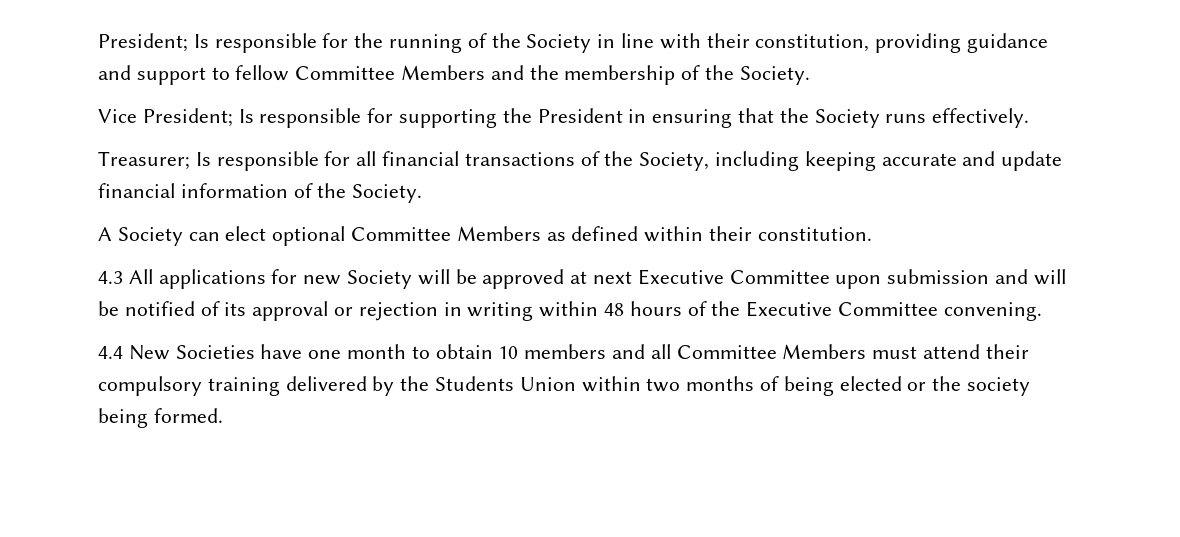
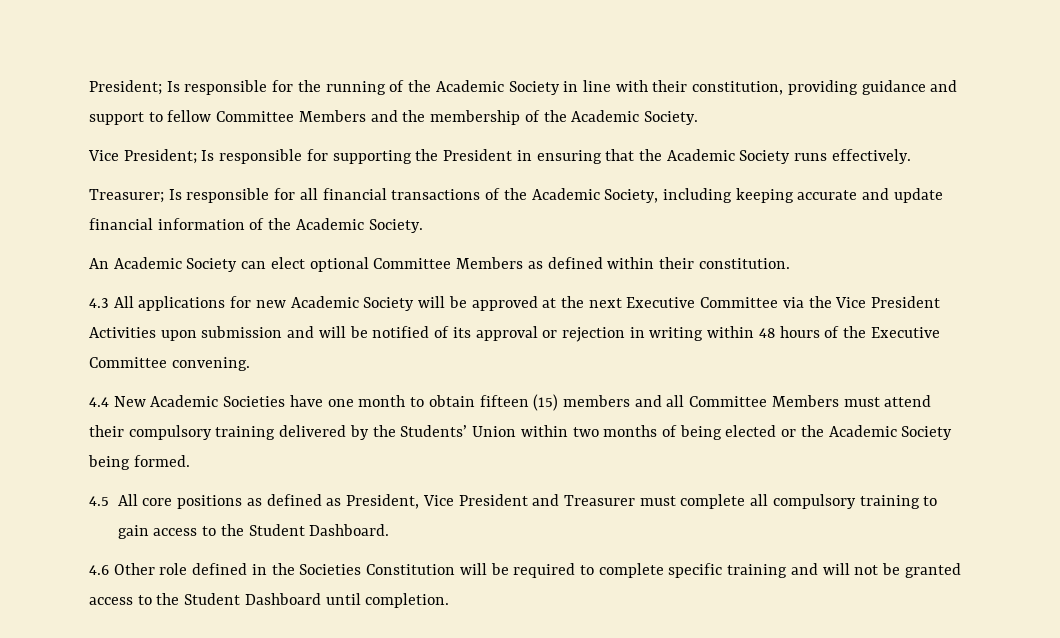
(521, 40) none -> [435,80,504,92] Academic
(735, 72) none -> [571,110,640,122] Academic
(809, 115) none -> [666,149,735,161] Academic
(634, 158) none -> [531,188,600,200] Academic
[352,184,423,203] [98,227,112,241] Society. // A -> [295,218,423,233] [89,257,182,269] Academic Society. // An Academic
(342, 280) none -> [290,296,359,308] Academic
(588, 277) none -> [560,296,584,308] the
(830, 277) none -> [782,296,941,308] [89,327,156,338] via the Vice President Activities
(170, 352) none -> [150,395,219,407] Academic
[498,346,519,359] 10 -> [479,394,559,411] fifteen (15)
[435,376,515,391] Students -> [400,425,468,437] Students’
[967,377,1031,396] society -> [828,425,953,440] Academic Society
(223, 415) none -> [89,494,938,509] [117,524,390,539] [89,563,961,578] [89,593,450,608] // 4.5 All core positions as defined as President, Vice President and Treasurer must complete all compulsory training to gain access to the Student Dashboard. // 4.6 Other role defined in the Societies Constitution will be required to complete specific training and will not be granted access to the Student Dashboard until completion.

